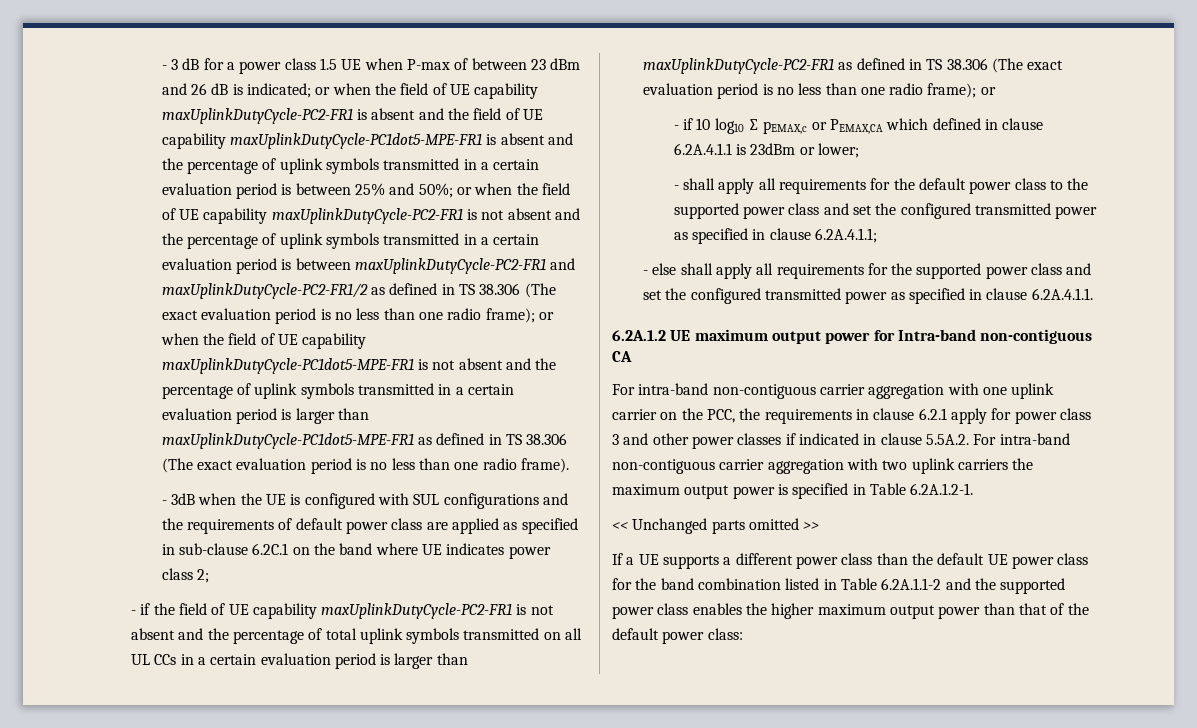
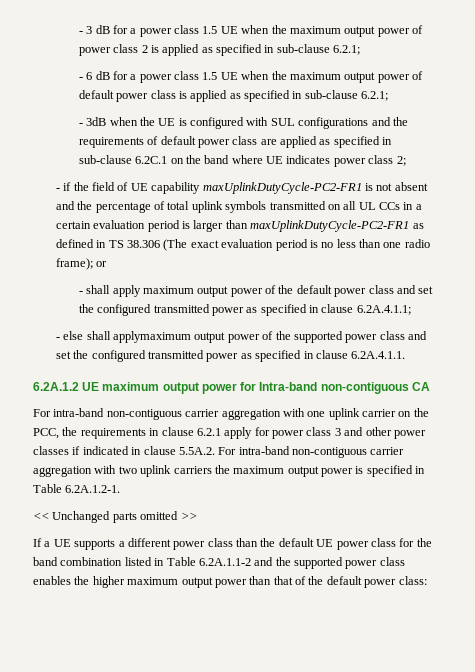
[407,58,581,70] [161,83,539,99] [161,108,544,124] [161,133,574,149] [161,158,540,174] [161,183,571,199] [161,208,581,224] [161,233,540,249] [161,258,576,274] [161,283,556,299] [161,308,555,324] [160,333,367,349] [161,358,557,374] [161,383,515,399] [161,408,370,424] [161,433,568,449] [161,458,570,474] P-max of between 23 dBm and 26 dB is indicated; or when the field of UE capability maxUplinkDutyCycle-PC2-FR1 is absent and the field of UE capability maxUplinkDutyCycle-PC1dot5-MPE-FR1 is absent and the percentage of uplink symbols transmitted in a certain evaluation period is between 25% and 50%; or when the field of UE capability maxUplinkDutyCycle-PC2-FR1 is not absent and the percentage of uplink symbols transmitted in a certain evaluation period is between maxUplinkDutyCycle-PC2-FR1 and maxUplinkDutyCycle-PC2-FR1/2 as defined in TS 38.306 (The exact evaluation period is no less than one radio frame); or when the field of UE capability maxUplinkDutyCycle-PC1dot5-MPE-FR1 is not absent and the percentage of uplink symbols transmitted in a certain evaluation period is larger than maxUplinkDutyCycle-PC1dot5-MPE-FR1 as defined in TS 38.306 (The exact evaluation period is no less than one radio frame). -> [271,25,424,37] [78,44,361,56] [78,71,424,83] [78,90,389,102] the maximum output power of power class 2 is applied as specified in sub-clause 6.2.1; // - 6 dB for a power class 1.5 UE when the maximum output power of default power class is applied as specified in sub-clause 6.2.1;
[683,118,1044,134] [673,143,860,158] [673,178,1089,194] [673,203,739,219] if 10 log10 ∑ pEMAX,c or PEMAX,CA which defined in clause 6.2A.4.1.1 is 23dBm or lower; // - shall apply all requirements for the default power class to the supported -> [86,285,332,297] shall apply maximum output power of the default
[715,263,888,279] apply all requirements for -> [113,331,274,343] applymaximum output power of

